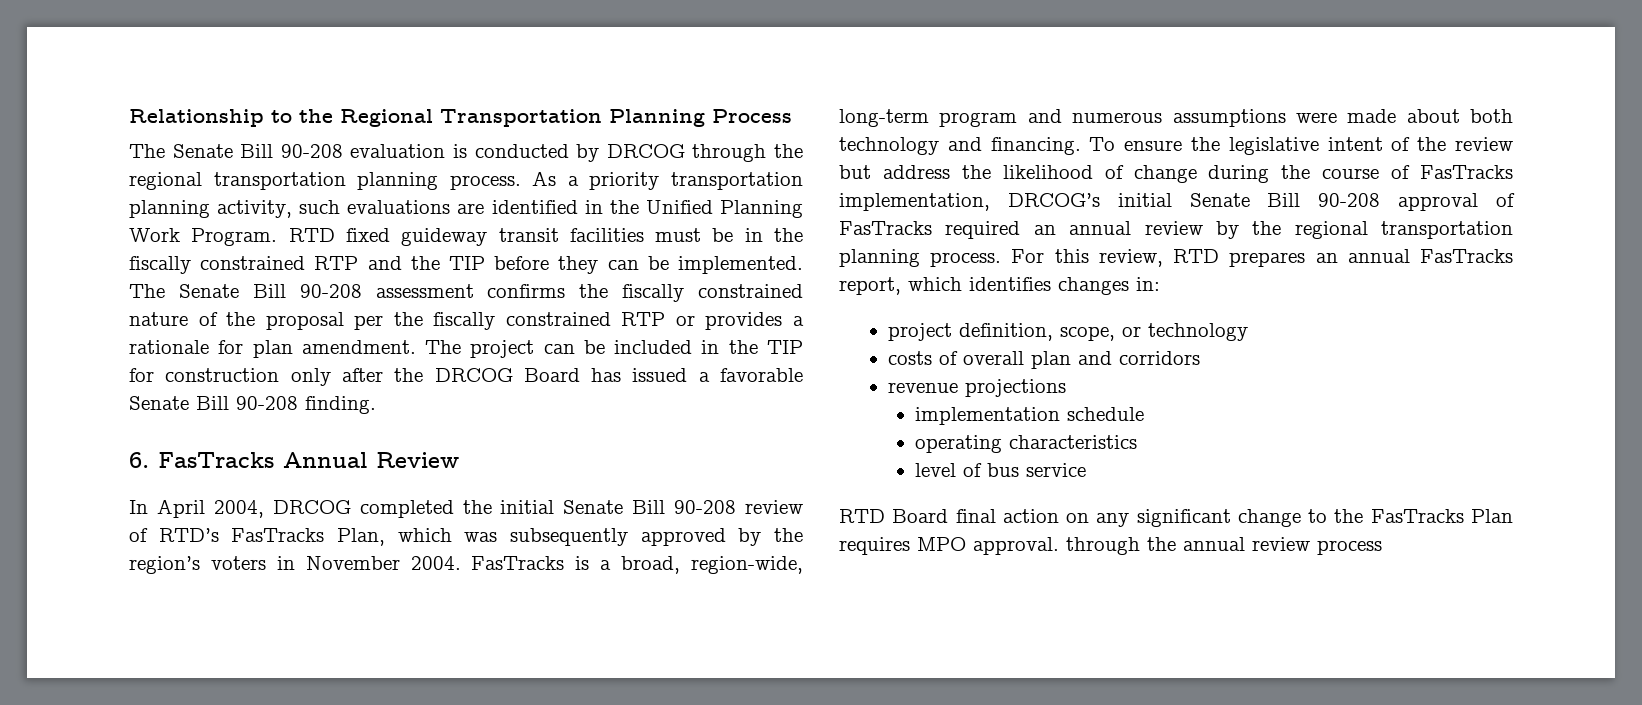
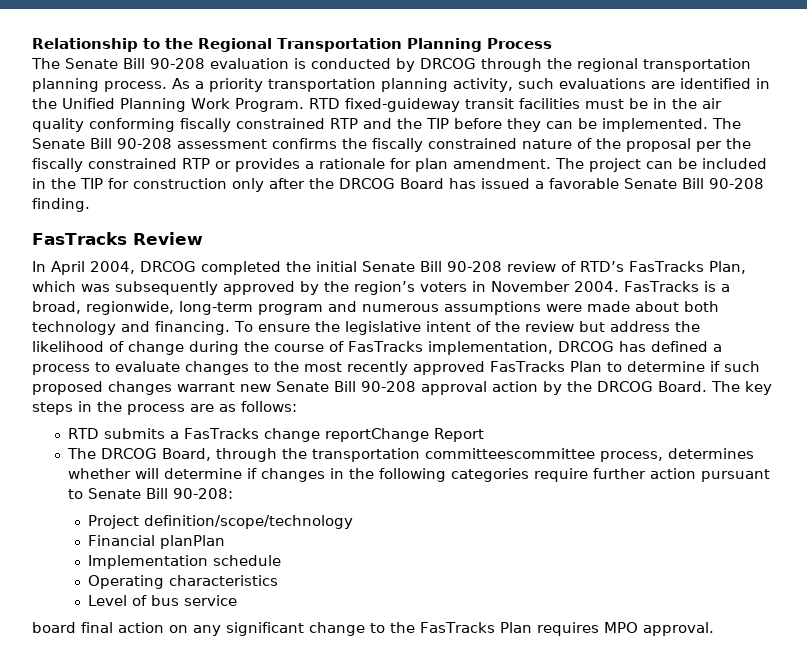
[345,228,488,246] fixed guideway -> [344,98,460,112] fixed-guideway
(803, 235) none -> [701,98,722,109] [32,118,175,132] air quality conforming
[129,452,367,468] 6. FasTracks Annual -> [32,232,127,245] FasTracks
[691,556,804,574] region-wide, -> [86,301,174,315] regionwide,
[1007,193,1515,211] [839,221,1513,239] [839,249,1513,267] [839,277,1160,295] [888,323,1249,341] [888,351,1201,369] [888,379,1067,397] [914,407,1060,425] DRCOG’s initial Senate Bill 90-208 approval of FasTracks required an annual review by the regional transportation planning process. For this review, RTD prepares an annual FasTracks report, which identifies changes in: // project definition, scope, or technology // costs of overall plan and corridors // revenue projections // implementation -> [557,341,722,352] [32,361,760,375] [32,381,772,395] [32,401,297,415] [68,428,485,442] [67,448,755,462] [68,468,771,482] [68,488,234,499] [88,515,354,529] [88,535,226,549] [88,555,209,569] DRCOG has defined a process to evaluate changes to the most recently approved FasTracks Plan to determine if such proposed changes warrant new Senate Bill 90-208 approval action by the DRCOG Board. The key steps in the process are as follows: // RTD submits a FasTracks change reportChange Report // The DRCOG Board, through the transportation committeescommittee process, determines whether will determine if changes in the following categories require further action pursuant to Senate Bill 90-208: // Project definition/scope/technology // Financial planPlan // Implementation
[914,435,1002,453] operating -> [88,575,165,589] Operating
[914,463,956,477] level -> [88,595,128,606] Level
[839,509,949,523] RTD Board -> [32,622,76,633] board
[1066,537,1382,555] through the annual review process -> (714, 629) none

